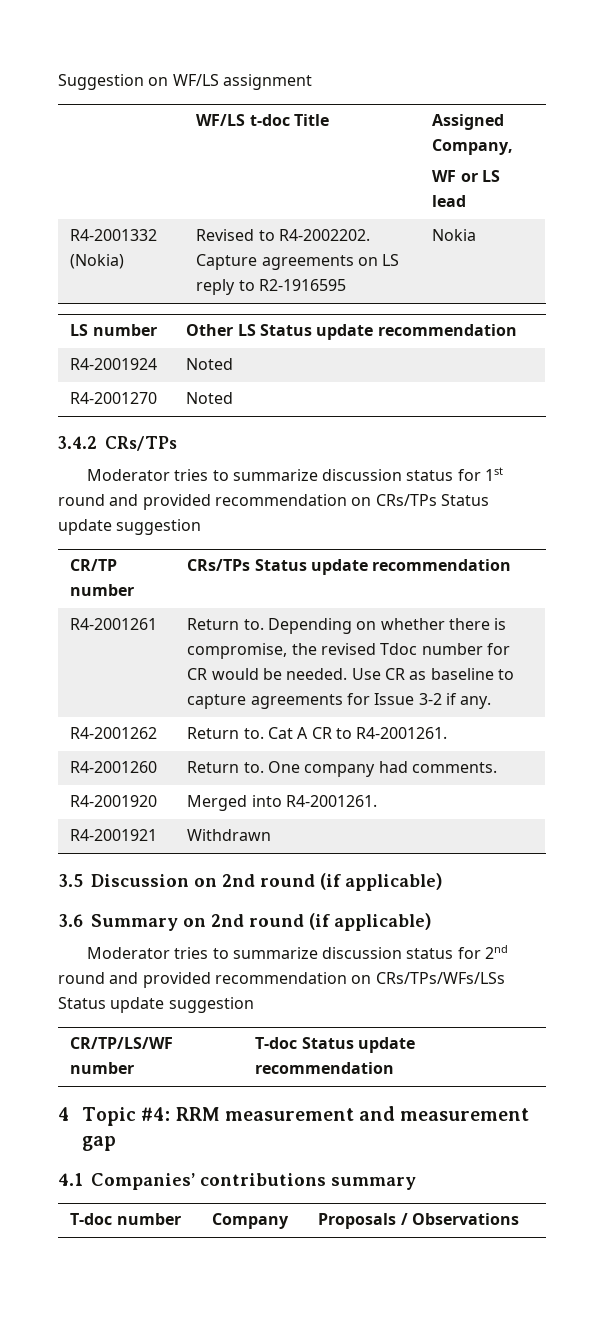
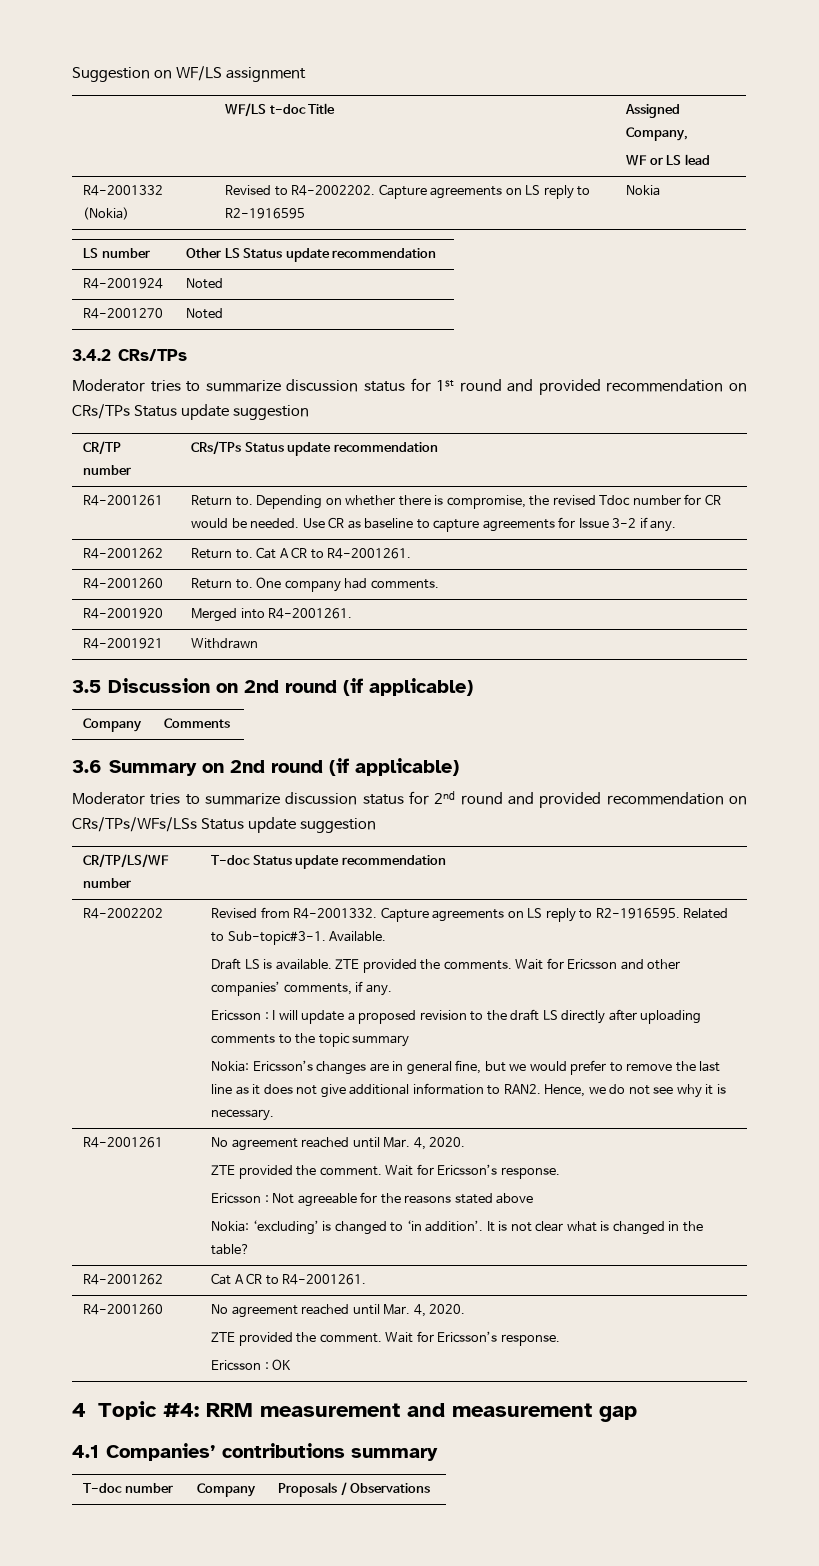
(443, 882) none -> [83,718,143,732] [164,718,231,728] // Company | Comments
(395, 1068) none -> [83,908,164,919] [211,907,729,922] [211,931,387,945] [211,958,681,973] [211,981,392,996] [211,1009,702,1024] [211,1033,410,1047] [211,1060,721,1075] [211,1083,726,1098] [211,1109,275,1121] [83,1137,164,1148] [211,1137,466,1151] [211,1164,560,1179] [211,1192,534,1207] [211,1220,703,1235] [211,1244,251,1255] [83,1274,164,1285] [211,1273,367,1285] [83,1304,164,1315] [211,1304,466,1318] [211,1331,560,1346] [211,1359,292,1371] // R4-2002202 | Revised from R4-2001332. Capture agreements on LS reply to R2-1916595. Related to Sub-topic#3-1. Available. // Draft LS is available. ZTE provided the comments. Wait for Ericsson and other companies’ comments, if any. // Ericsson : I will update a proposed revision to the draft LS directly after uploading comments to the topic summary // Nokia: Ericsson’s changes are in general fine, but we would prefer to remove the last line as it does not give additional information to RAN2. Hence, we do not see why it is necessary. // R4-2001261 | No agreement reached until Mar. 4, 2020. // ZTE provided the comment. Wait for Ericsson’s response. // Ericsson : Not agreeable for the reasons stated above // Nokia: ‘excluding’ is changed to ‘in addition’. It is not clear what is changed in the table? // R4-2001262 | Cat A CR to R4-2001261. // R4-2001260 | No agreement reached until Mar. 4, 2020. // ZTE provided the comment. Wait for Ericsson’s response. // Ericsson : OK

